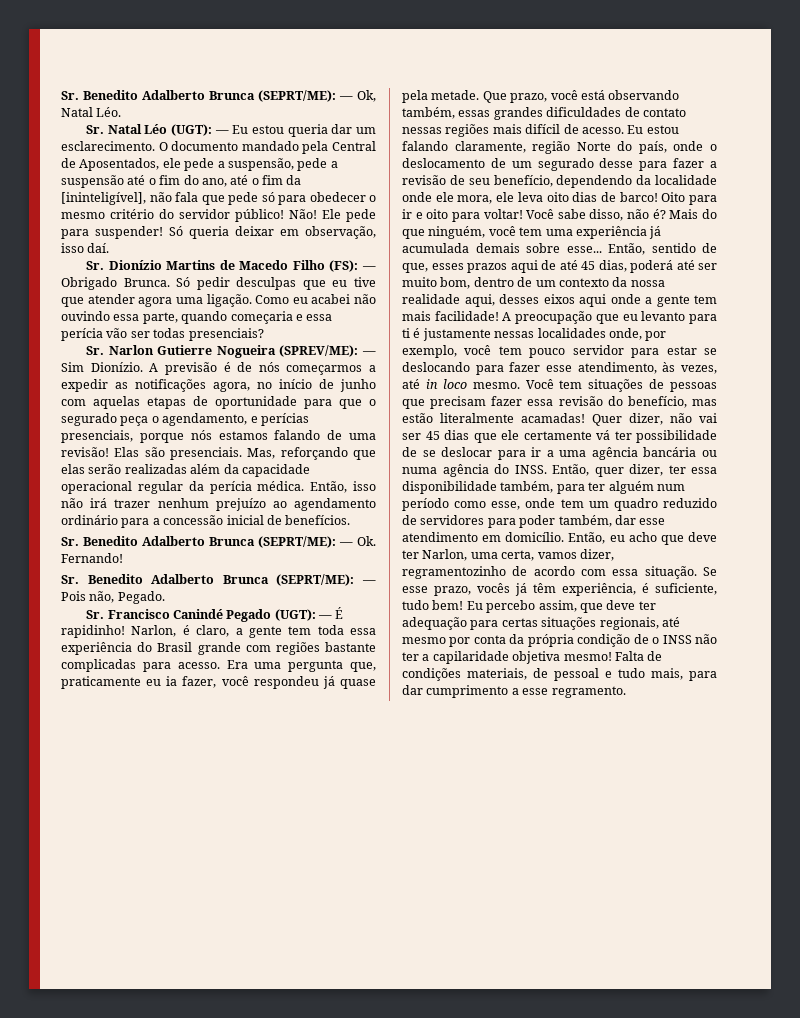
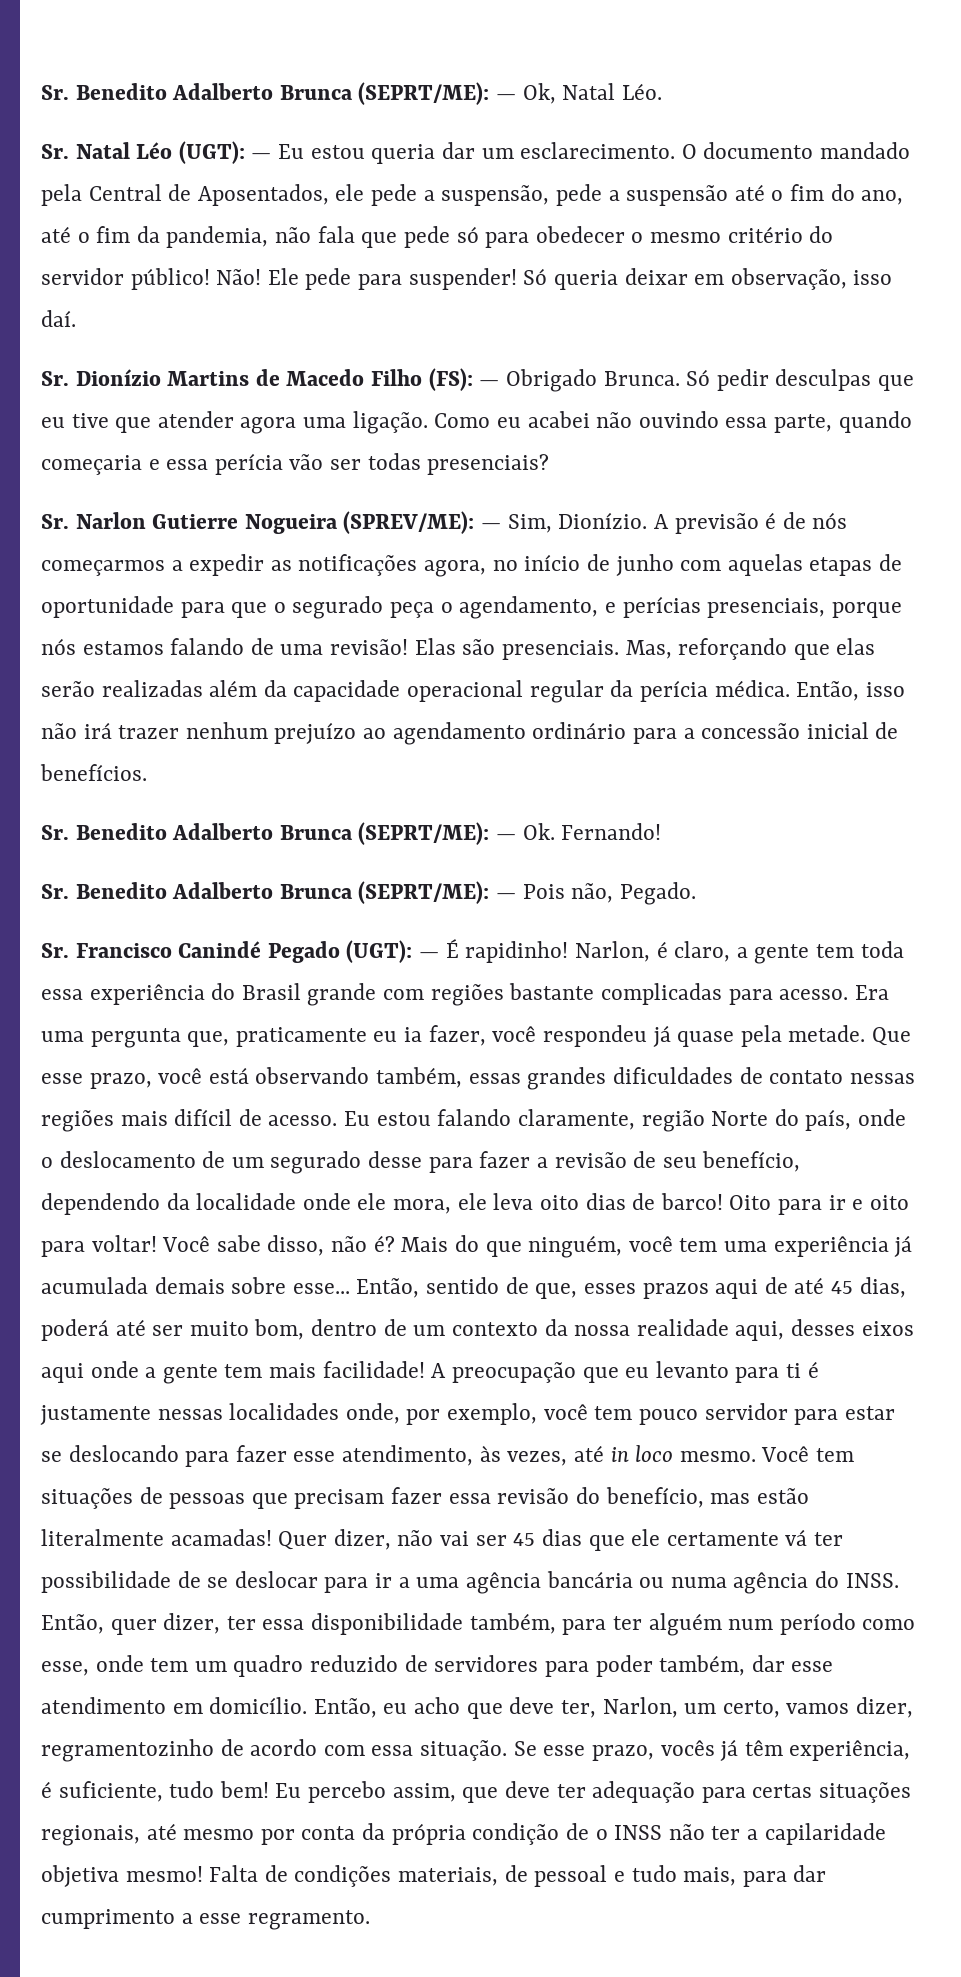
[61,192,146,205] [ininteligível], -> [166,226,269,248] pandemia,
[61,362,84,372] Sim -> [507,514,552,533] Sim,
(507, 97) none -> [41,1073,83,1084] esse
[402,549,535,561] ter Narlon, uma certa, -> [560,1697,780,1718] ter, Narlon, um certo,

